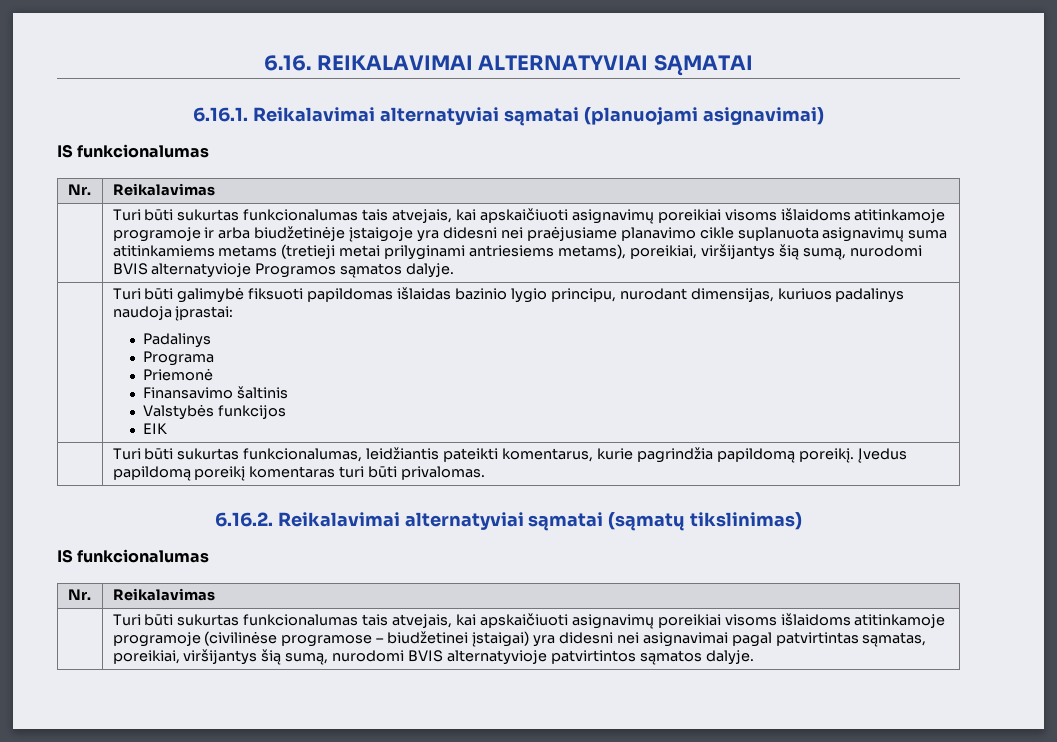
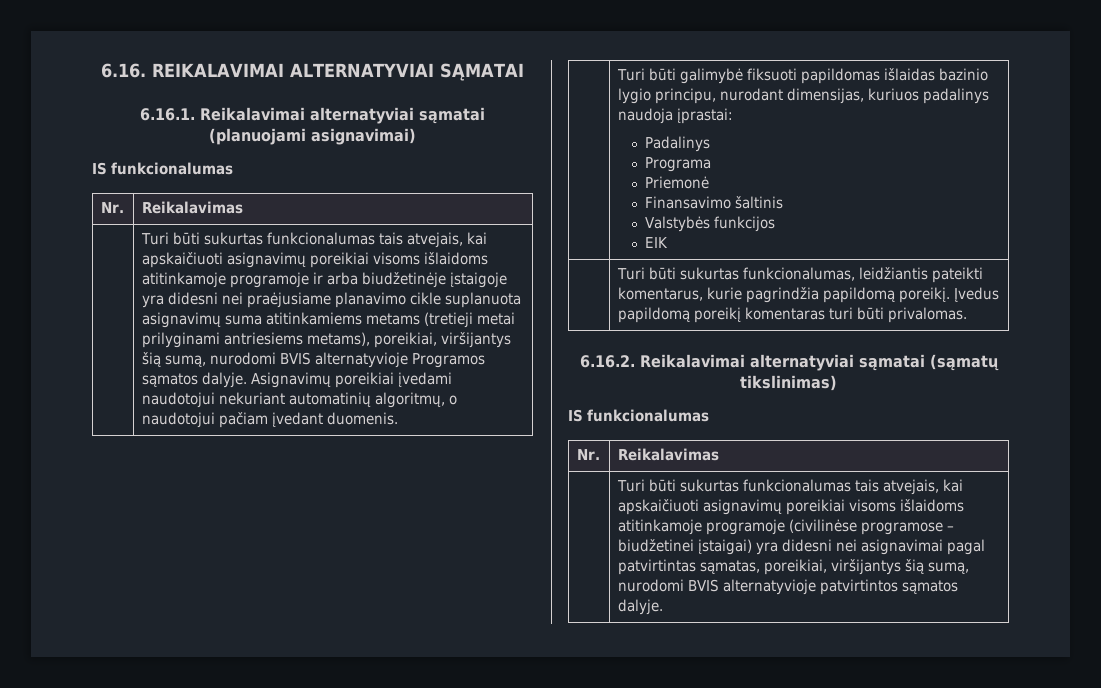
(455, 270) none -> [250,372,452,388] [141,392,457,408] [141,412,398,428] Asignavimų poreikiai įvedami naudotojui nekuriant automatinių algoritmų, o naudotojui pačiam įvedant duomenis.

